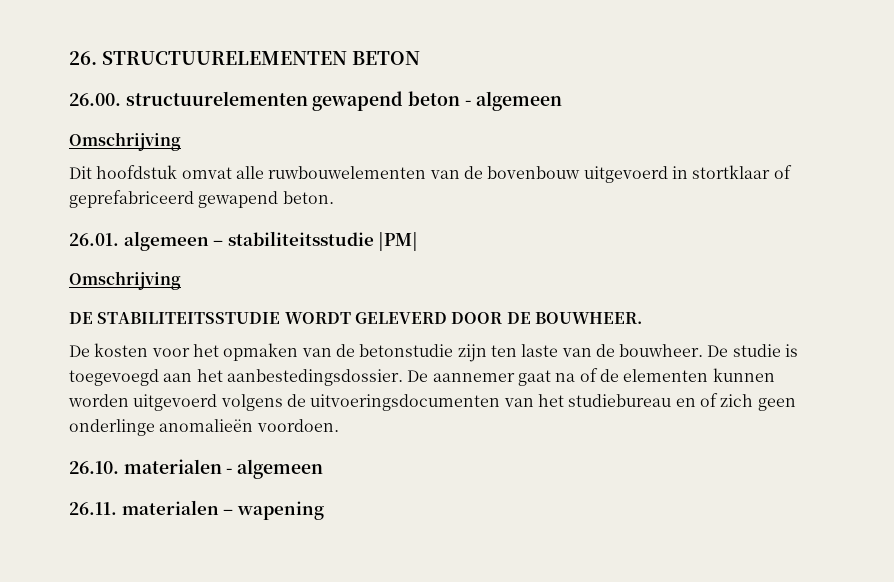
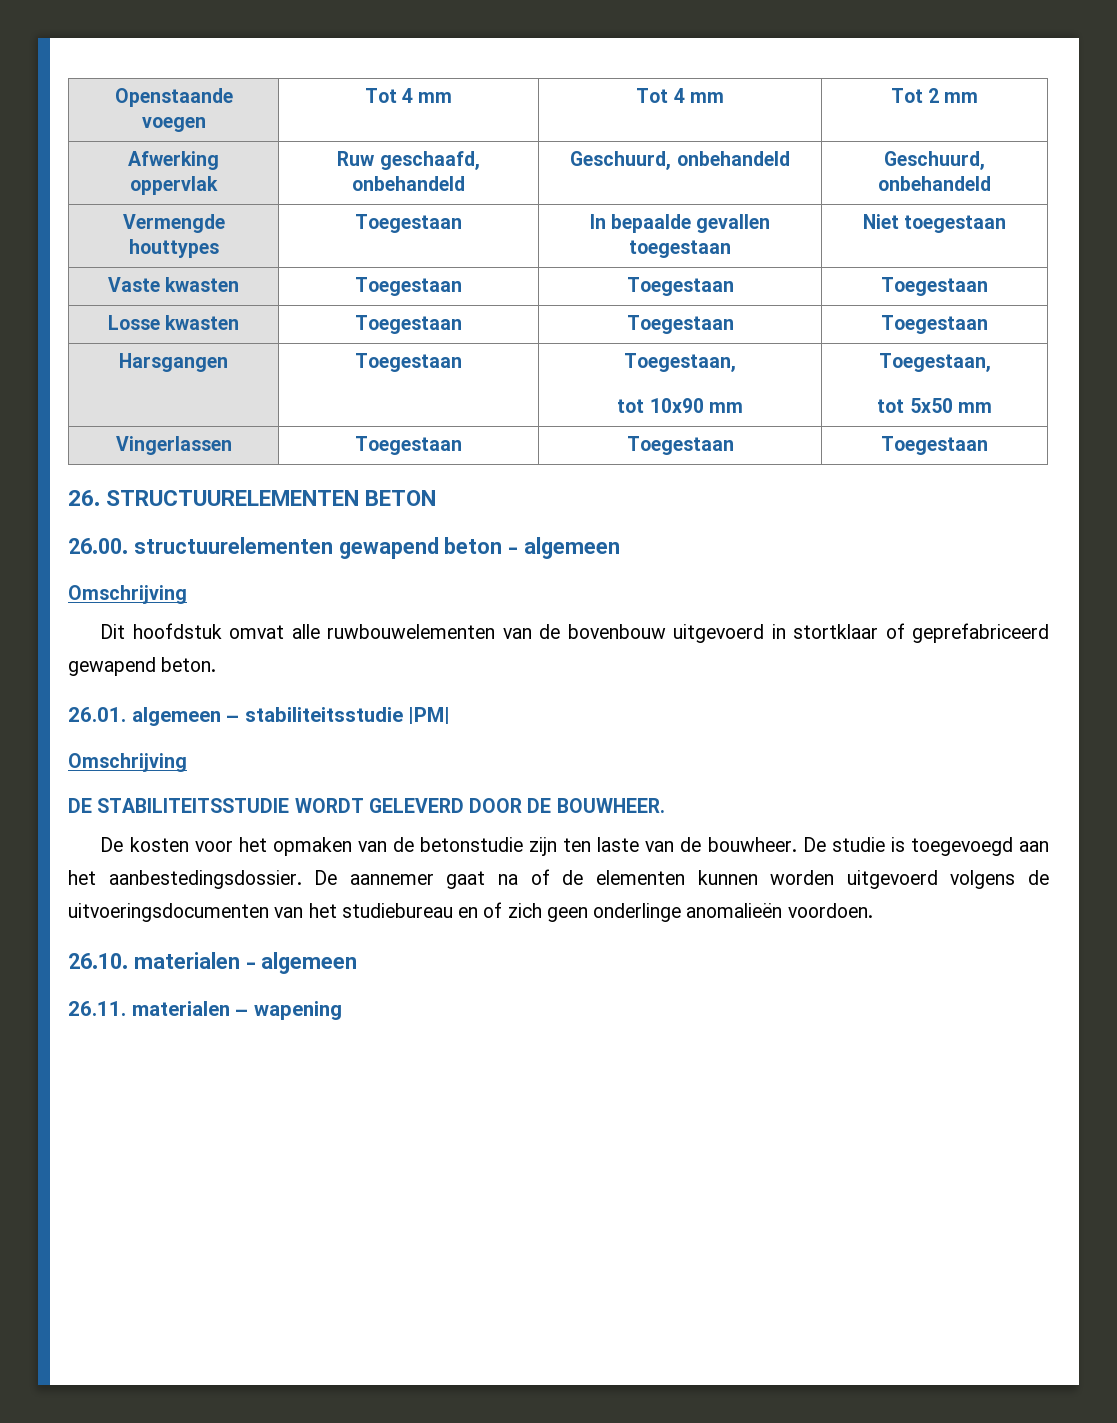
(69, 58) none -> [114,88,233,107] [141,117,206,132] [364,88,453,103] [636,88,724,103] [890,88,979,103] [128,151,219,170] [130,176,218,195] [337,151,480,170] [352,176,465,191] [570,151,790,170] [883,151,985,170] [877,176,991,191] [122,214,225,233] [128,239,219,258] [355,214,462,233] [589,214,771,233] [628,240,731,258] [862,214,1007,233] [107,277,240,292] [355,277,462,296] [626,277,734,296] [880,277,988,296] [107,315,240,330] [355,315,462,334] [626,315,734,334] [880,315,988,334] [119,353,228,372] [355,353,462,372] [623,353,736,372] [617,398,743,413] [878,353,991,372] [877,398,992,413] [115,436,232,455] [355,436,462,455] [626,436,734,455] [880,436,988,455] Openstaande voegen | Tot 4 mm | Tot 4 mm | Tot 2 mm // Afwerking oppervlak | Ruw geschaafd, onbehandeld | Geschuurd, onbehandeld | Geschuurd, onbehandeld // Vermengde houttypes | Toegestaan | In bepaalde gevallen toegestaan | Niet toegestaan // Vaste kwasten | Toegestaan | Toegestaan | Toegestaan // Losse kwasten | Toegestaan | Toegestaan | Toegestaan // Harsgangen | Toegestaan | Toegestaan, // tot 10x90 mm | Toegestaan, // tot 5x50 mm // Vingerlassen | Toegestaan | Toegestaan | Toegestaan //

